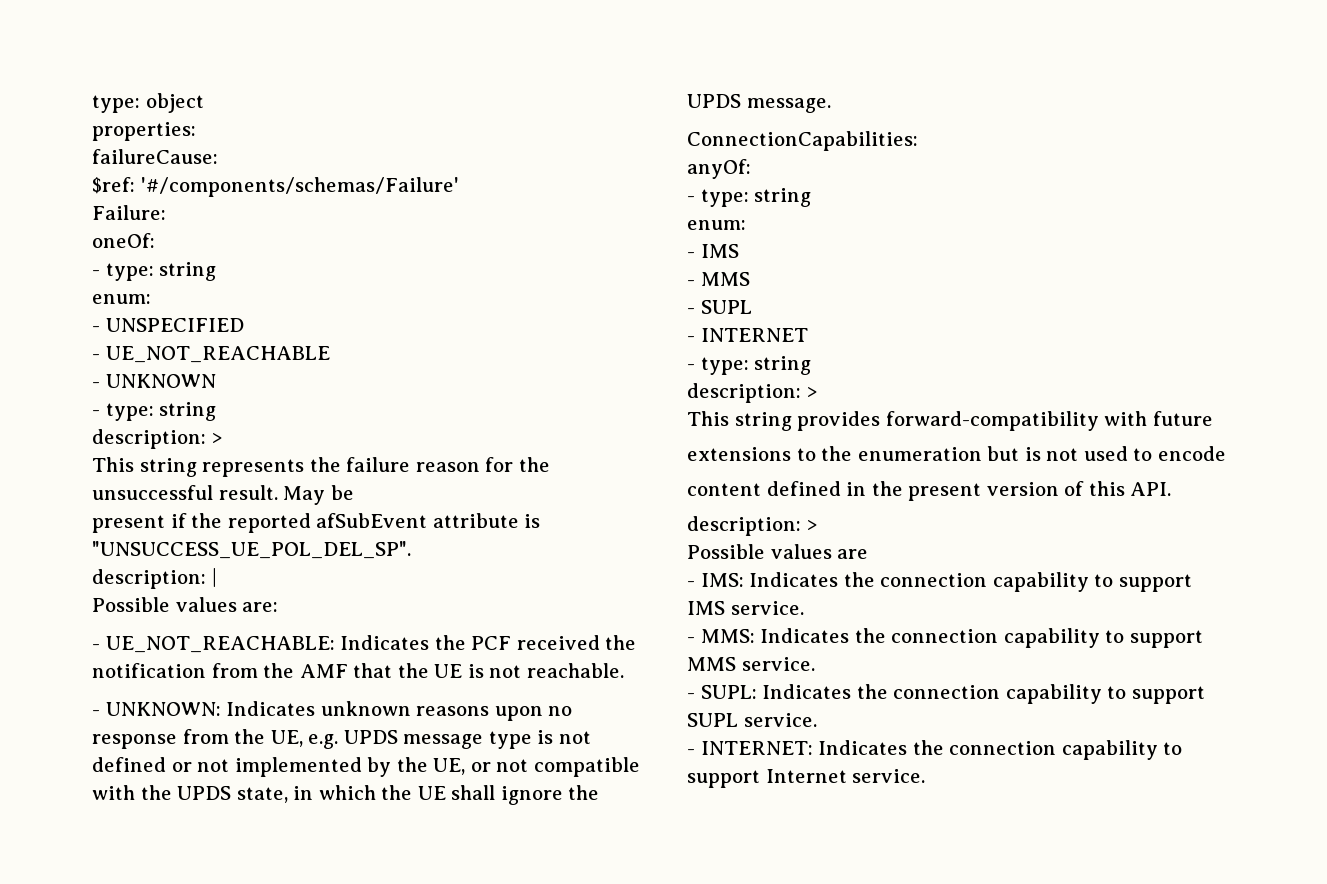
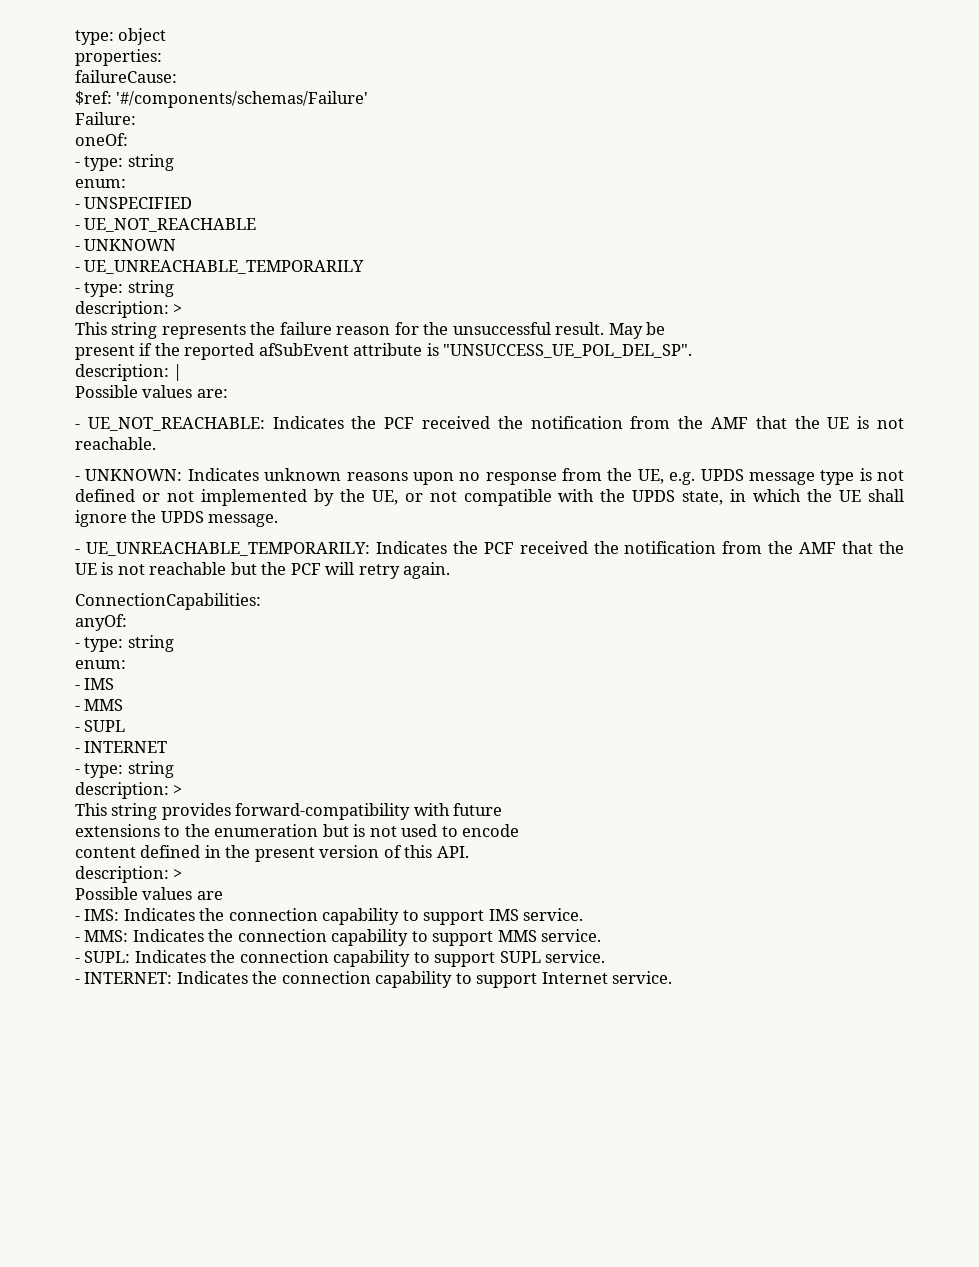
(216, 381) none -> [75,260,365,274] // - UE_UNREACHABLE_TEMPORARILY
(831, 105) none -> [75,541,904,556] [75,562,451,579] // - UE_UNREACHABLE_TEMPORARILY: Indicates the PCF received the notification from the AMF that the UE is not reachable but the PCF will retry again.

